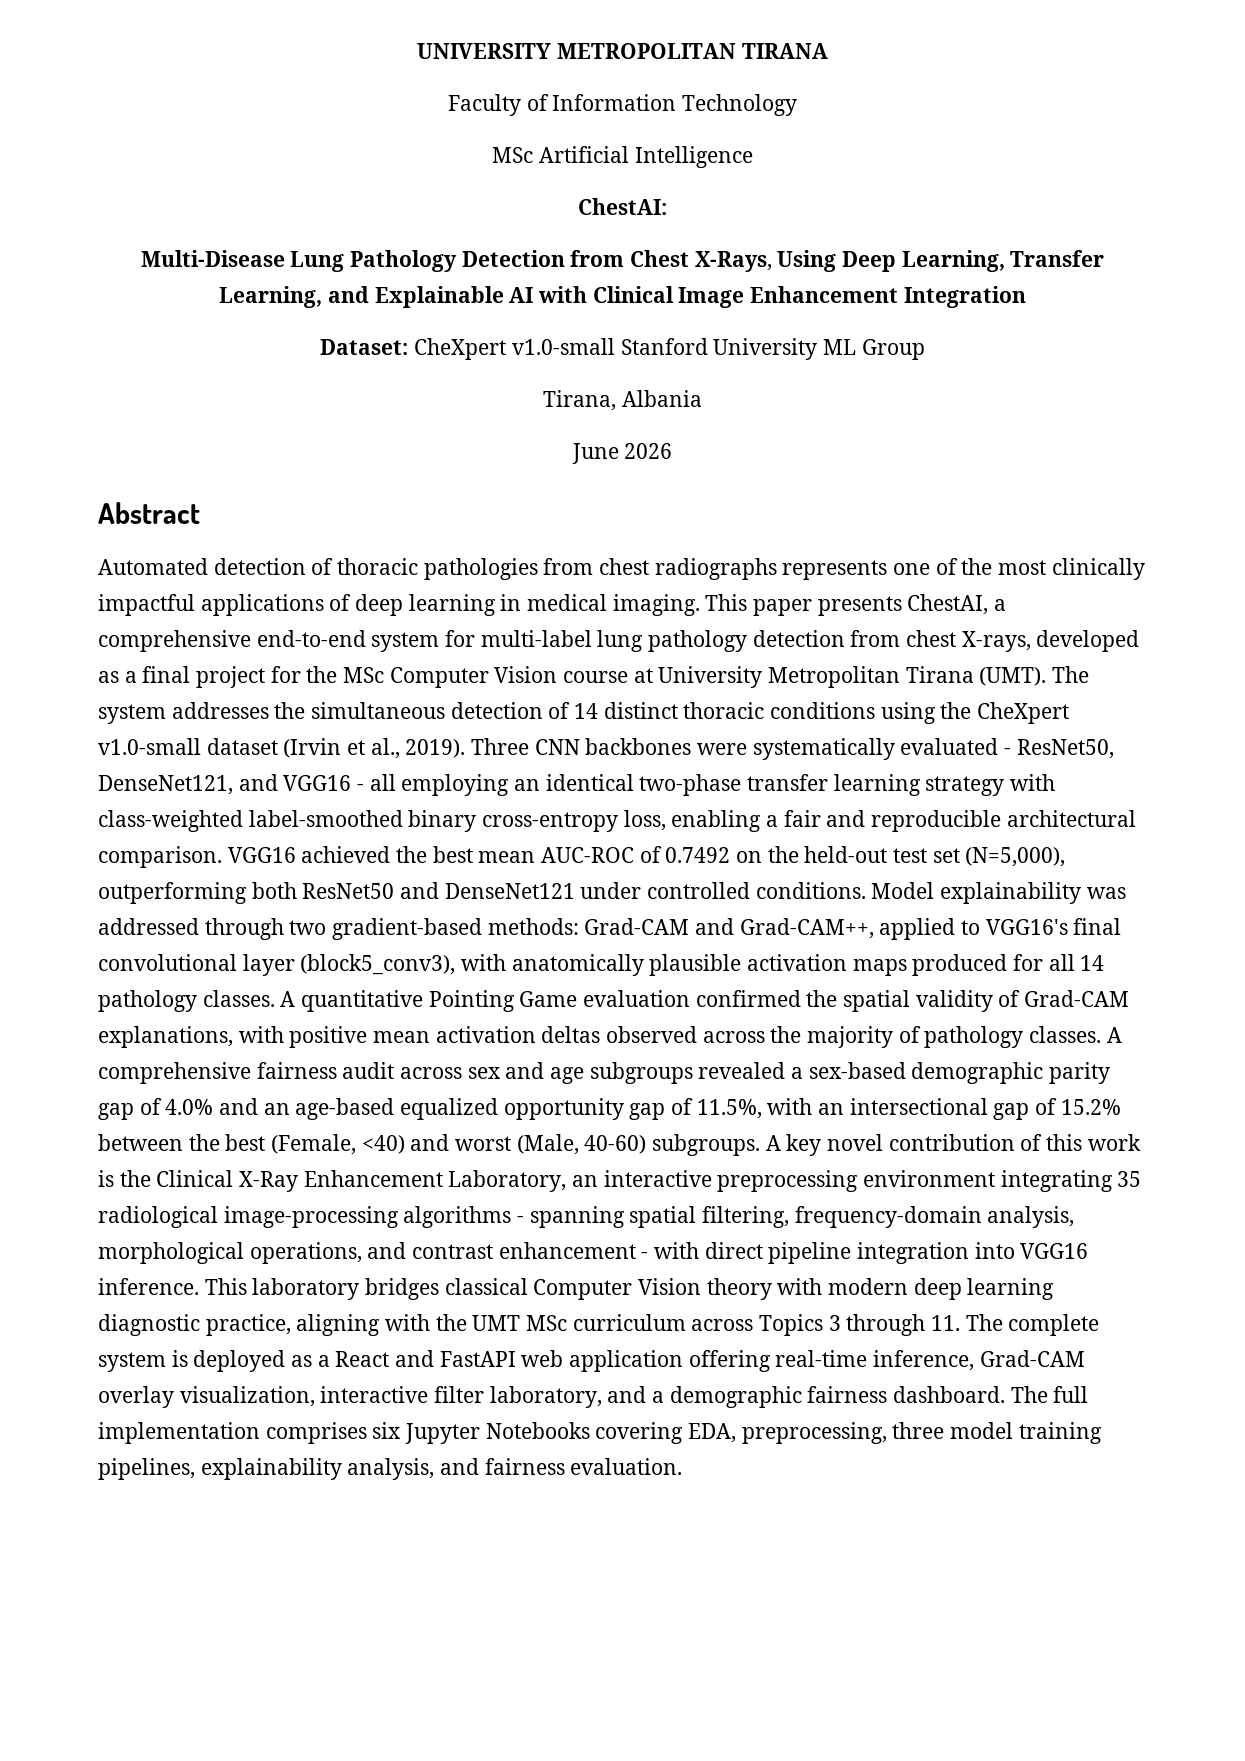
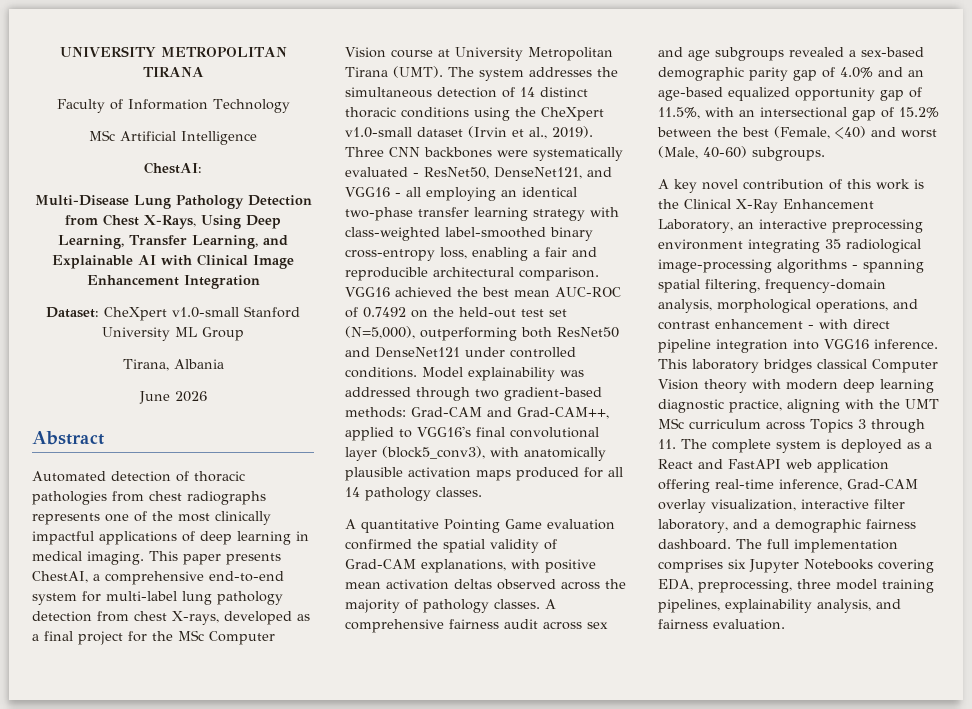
(275, 998) none -> (482, 492) //
(761, 1145) none -> (825, 154) //

